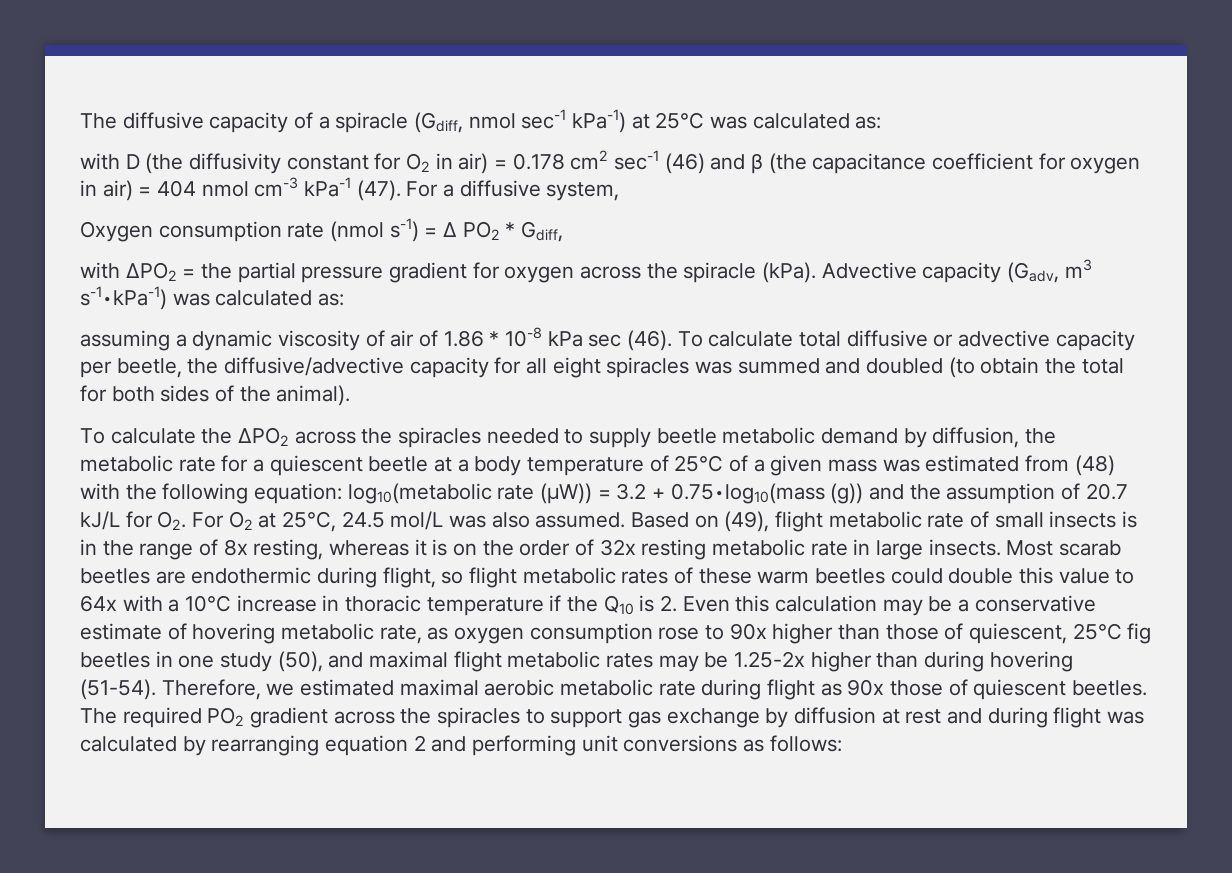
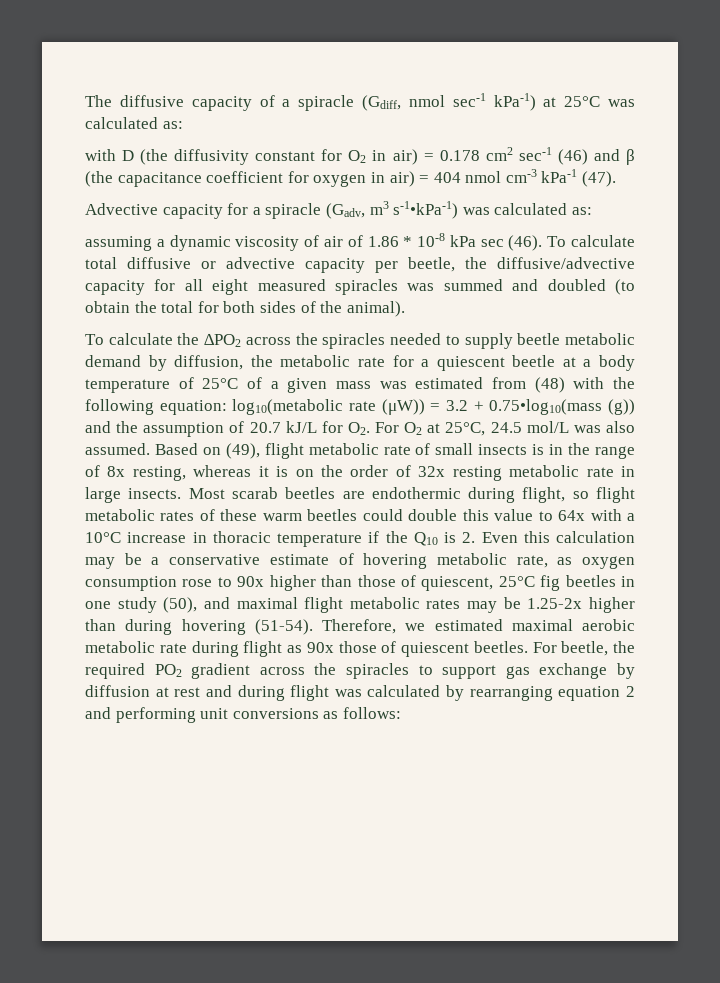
[406,180,620,201] [80,218,564,242] [80,262,1002,283] For a diffusive system, // Oxygen consumption rate (nmol s-1) = ∆ PO2 * Gdiff, // with ∆PO2 = the partial pressure gradient for oxygen across the spiracle (kPa). Advective capacity -> [85,203,322,219] // Advective capacity for a spiracle
(601, 367) none -> [257,279,326,291] measured
[80,708,117,724] The -> [532,641,635,656] For beetle, the

